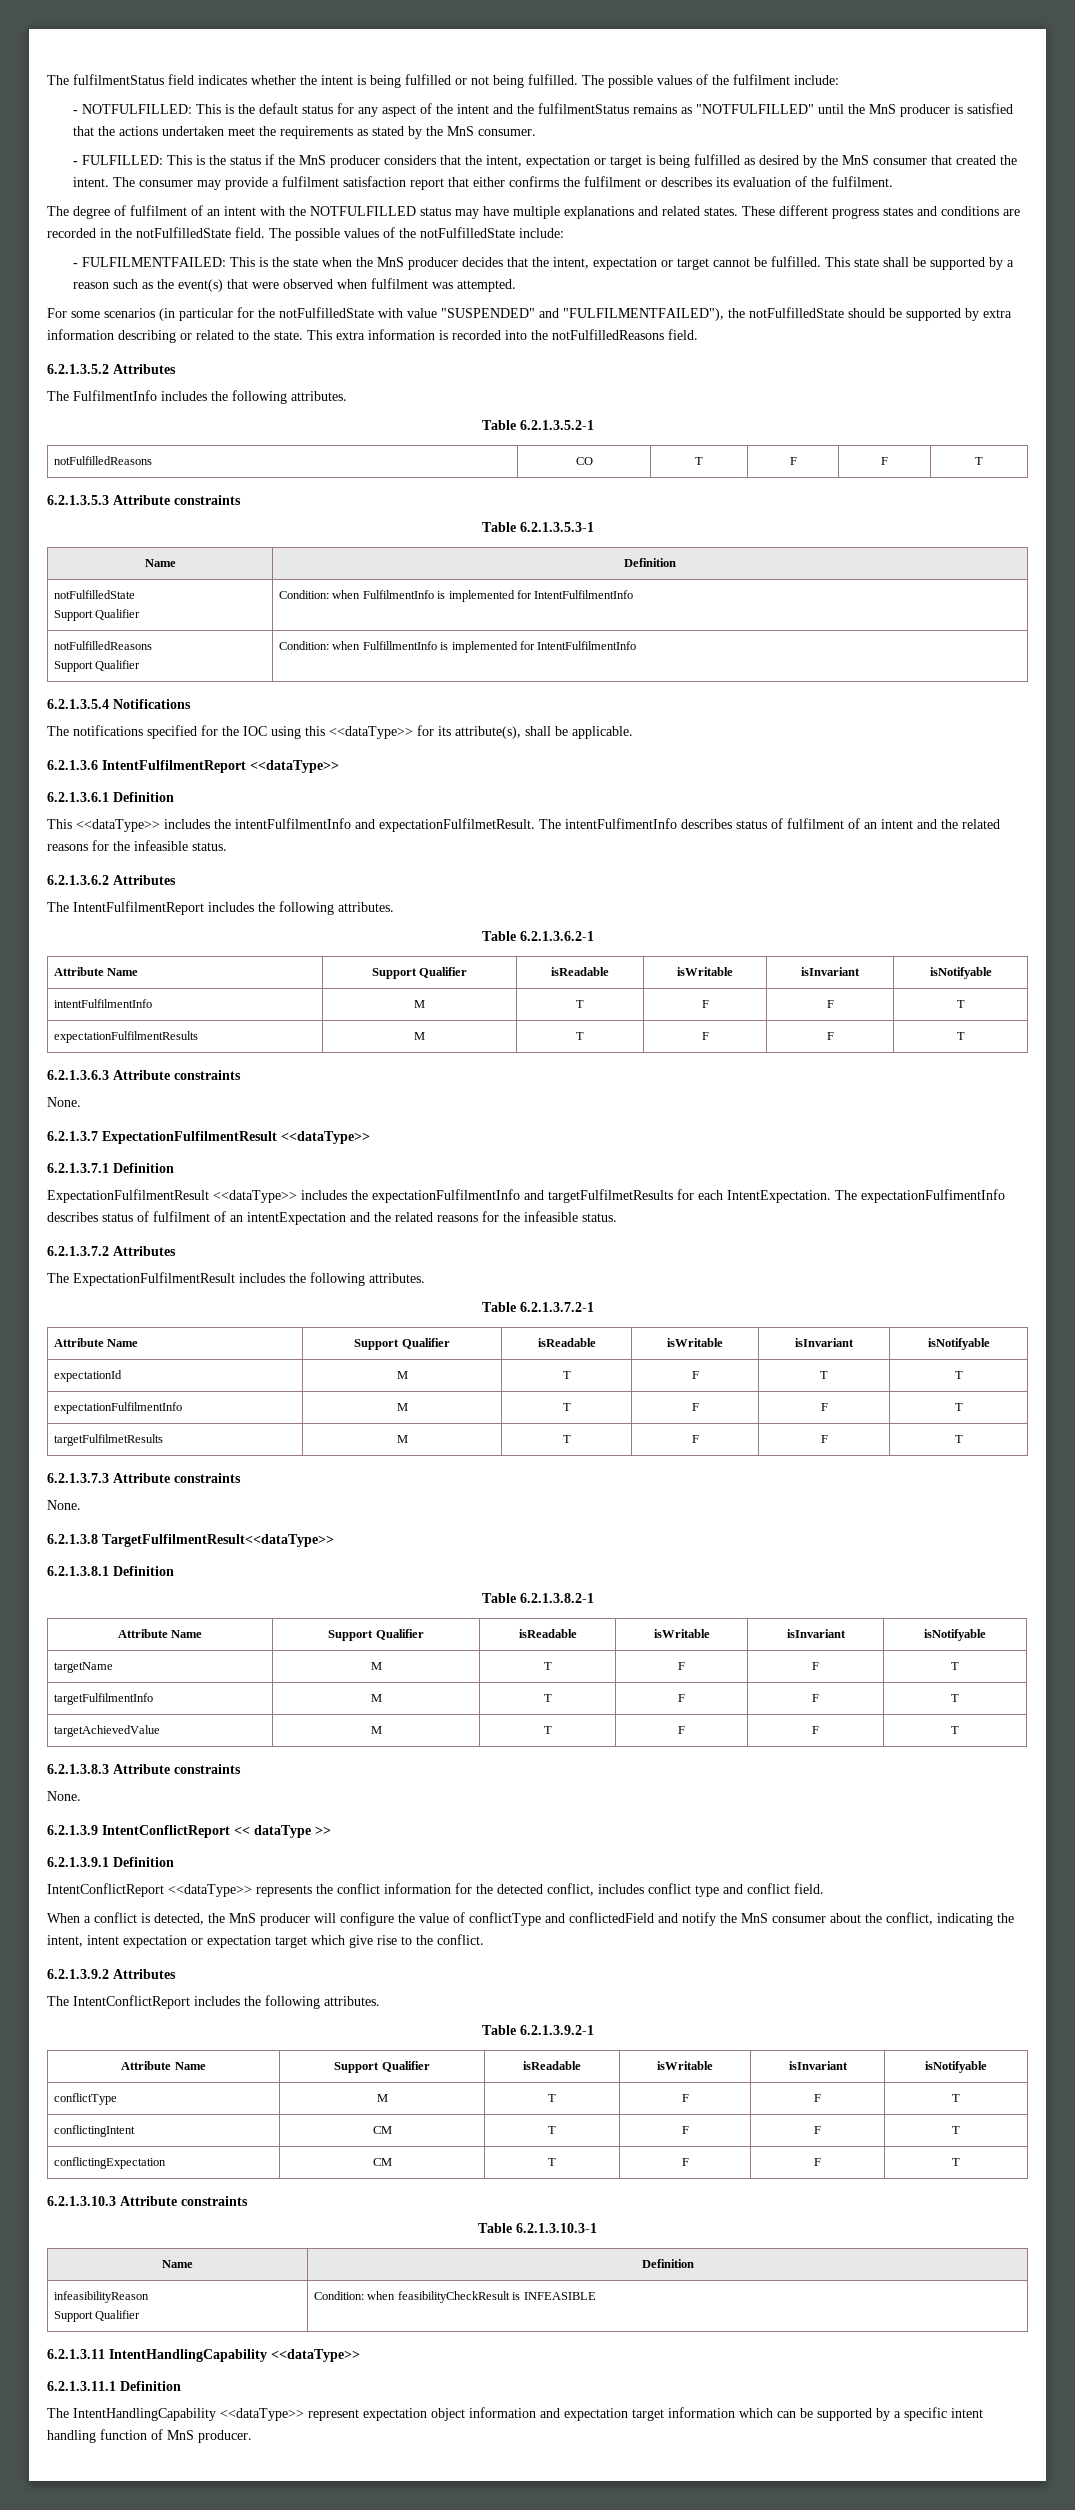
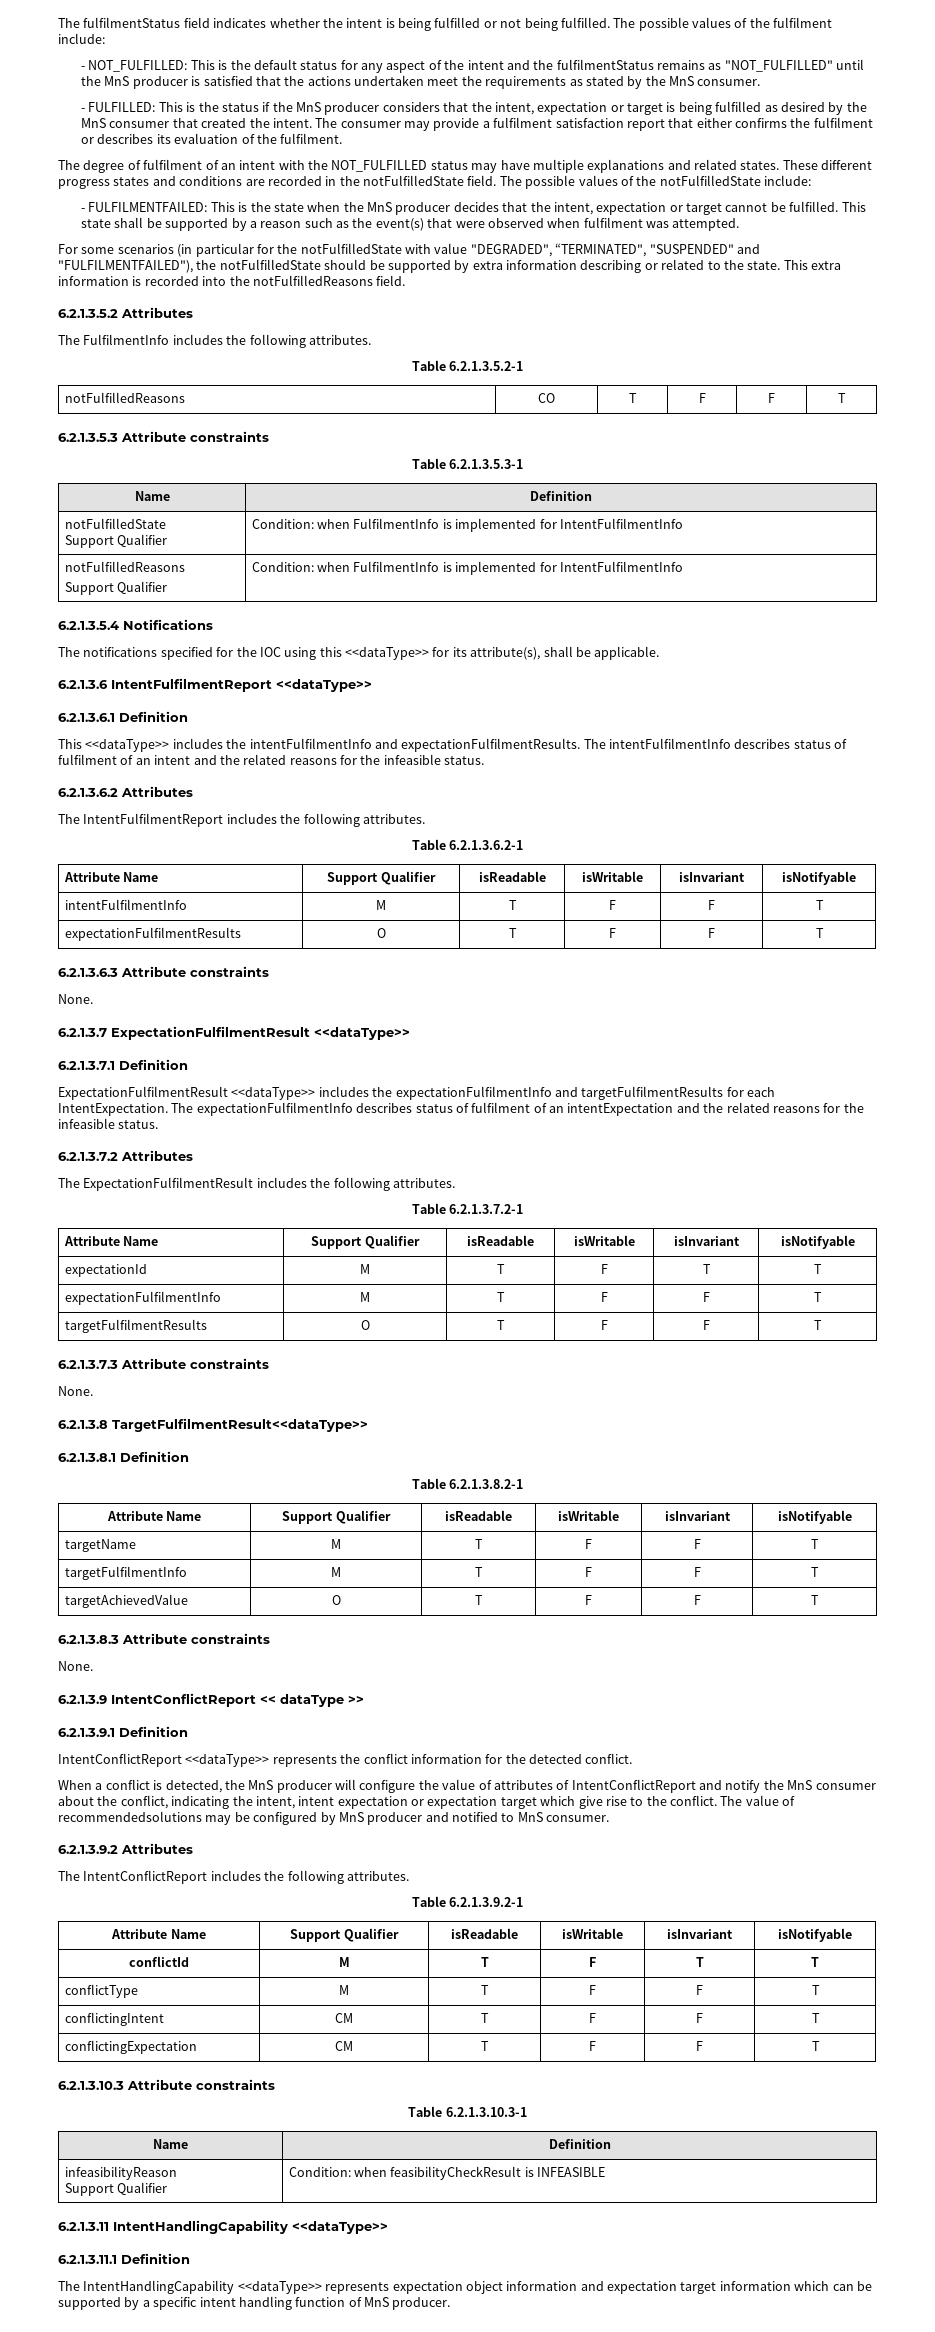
[82,104,193,114] NOTFULFILLED: -> [88,60,188,72] NOT_FULFILLED:
[696,104,815,114] "NOTFULFILLED" -> [724,60,833,72] "NOT_FULFILLED"
[310,206,416,216] NOTFULFILLED -> [331,160,428,172] NOT_FULFILLED
(437, 313) none -> [470,243,647,257] "DEGRADED", “TERMINATED",
[362,641,437,650] FulfillmentInfo -> [353,561,440,572] FulfilmentInfo
[379,818,677,832] expectationFulfilmetResult. The intentFulfimentInfo -> [401,738,731,752] expectationFulfilmentResults. The intentFulfilmentInfo
[414,1032,425,1040] M -> [376,928,386,938] O
[548,1189,673,1203] targetFulfilmetResults -> [581,1086,724,1100] targetFulfilmentResults
[861,1189,1005,1203] expectationFulfimentInfo -> [196,1102,353,1116] expectationFulfilmentInfo
[54,1434,164,1446] [396,1435,408,1443] targetFulfilmetResults | M -> [64,1319,207,1333] [360,1320,370,1330] targetFulfilmentResults | O
[370,1726,382,1734] M -> [331,1595,341,1605] O
[547,1883,824,1897] conflict, includes conflict type and conflict field. -> [585,1753,633,1764] conflict.
[469,1912,654,1926] conflictType and conflictedField -> [493,1779,696,1793] attributes of IntentConflictReport
(484, 1939) none -> [720,1795,796,1806] [58,1811,610,1825] The value of recommendedsolutions may be configured by MnS producer and notified to MnS consumer.
(987, 2067) none -> [129,1956,189,1967] [338,1957,350,1967] [480,1957,489,1967] [589,1957,596,1967] [695,1957,704,1967] [811,1957,819,1967] // conflictId | M | T | F | T | T
[308,2409,359,2421] represent -> [325,2282,390,2294] represents

